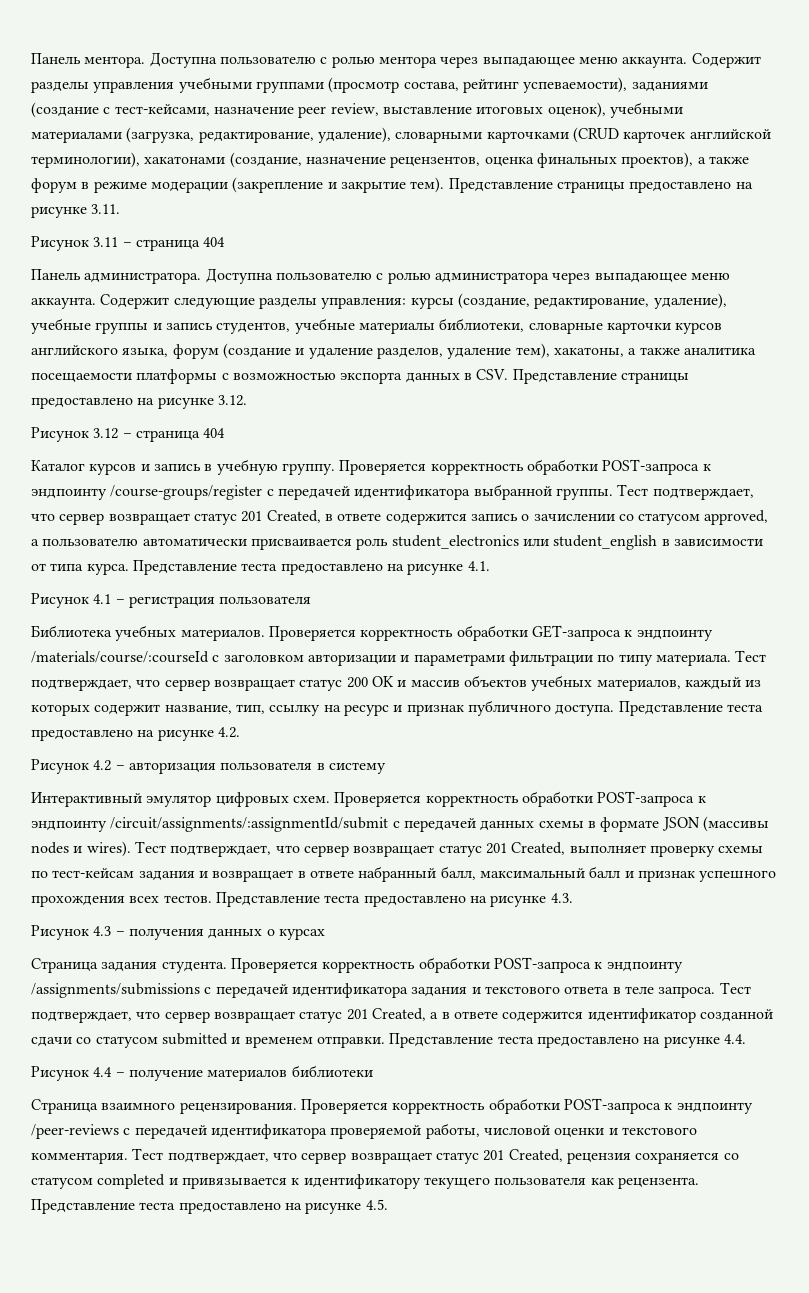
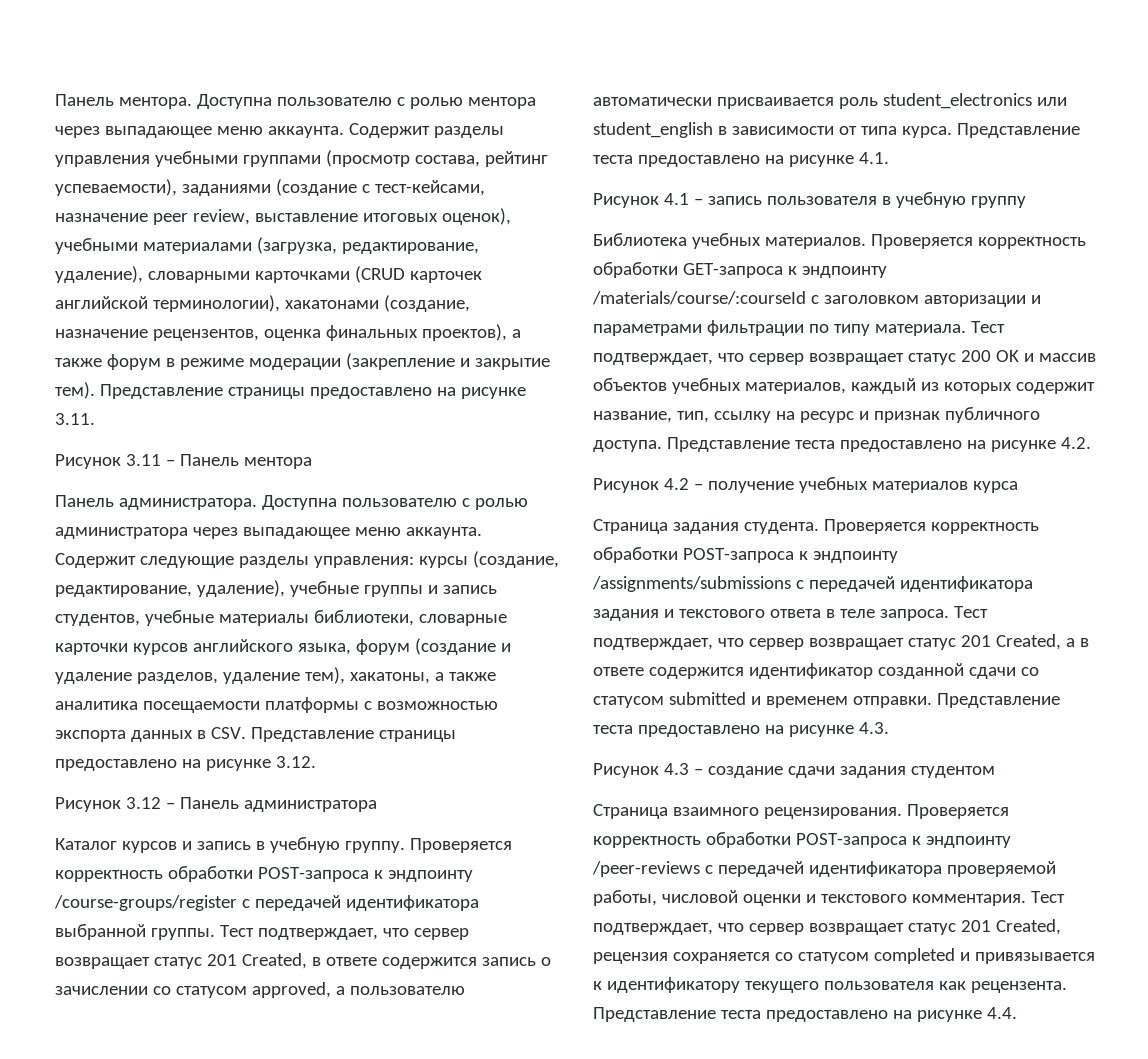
[135,237,226,251] страница 404 -> [179,454,312,469] Панель ментора
[135,428,226,442] страница 404 -> [179,797,377,812] Панель администратора
[128,596,312,608] регистрация пользователя -> [707,192,1026,208] запись пользователя в учебную группу
[128,762,386,774] [31,791,706,807] [31,816,769,832] [31,841,764,857] [31,866,777,882] [31,892,573,907] [31,925,325,940] авторизация пользователя в систему // Интерактивный эмулятор цифровых схем. Проверяется корректность обработки POST-запроса к эндпоинту /circuit/assignments/:assignmentId/submit с передачей данных схемы в формате JSON (массивы nodes и wires). Тест подтверждает, что сервер возвращает статус 201 Created, выполняет проверку схемы по тест-кейсам задания и возвращает в ответе набранный балл, максимальный балл и признак успешного прохождения всех тестов. Представление теста предоставлено на рисунке 4.3. // Рисунок 4.3 – получения данных о курсах -> [707,477,1018,493] получение учебных материалов курса
[723,1034,746,1044] [31,1065,373,1081] 4.4. // Рисунок 4.4 – получение материалов библиотеки -> [858,722,889,734] [593,763,995,778] 4.3. // Рисунок 4.3 – создание сдачи задания студентом
[365,1199,388,1210] 4.5. -> [986,1007,1017,1019] 4.4.

